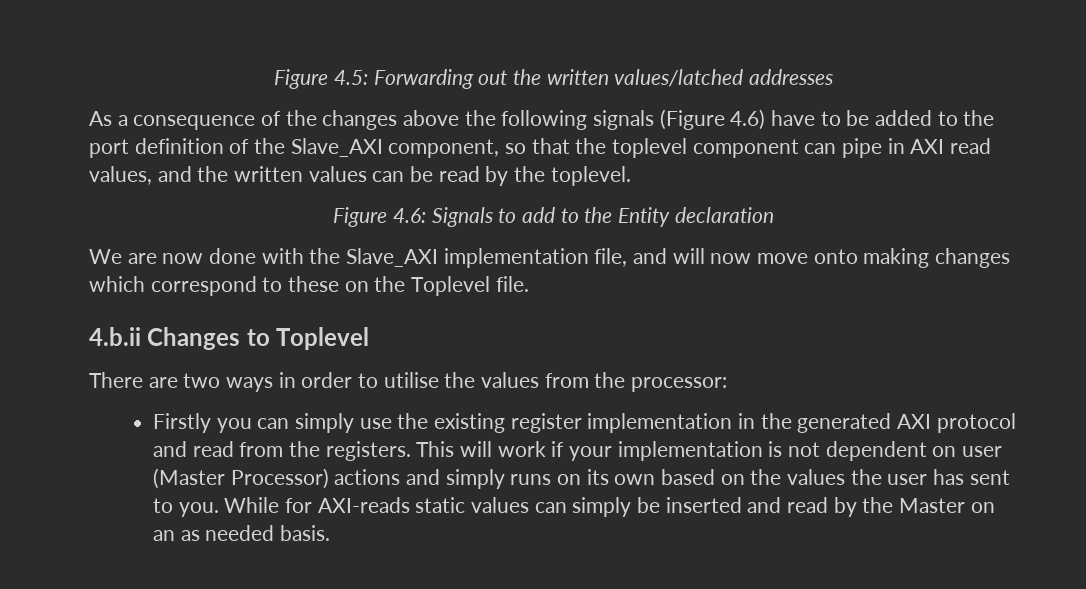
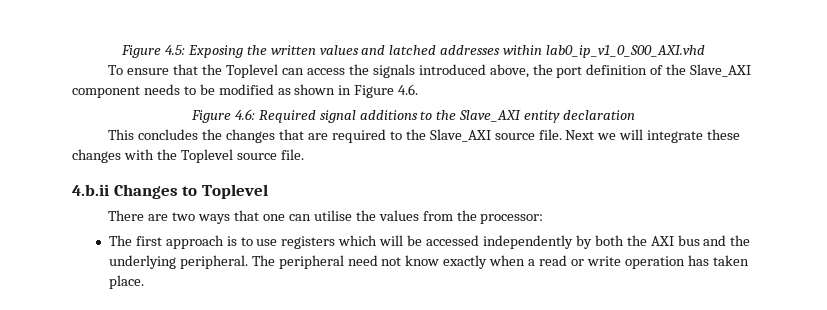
[373,69,833,89] [89,109,958,130] Forwarding out the written values/latched addresses // As a consequence of the changes above the following signals (Figure 4.6) have to be added to -> [187,45,706,58] [108,64,529,78] Exposing the written values and latched addresses within lab0_ip_v1_0_S00_AXI.vhd // To ensure that the Toplevel can access the signals introduced above,
[388,138,992,158] [89,166,631,186] [333,207,774,227] [89,248,1011,268] [89,276,491,296] component, so that the toplevel component can pipe in AXI read values, and the written values can be read by the toplevel. // Figure 4.6: Signals to add to the Entity declaration // We are now done with the Slave_AXI implementation file, and will now move onto making changes which correspond to these on the Toplevel -> [72,84,419,98] [190,109,636,123] [108,129,741,143] [72,149,277,163] component needs to be modified as shown in Figure 4.6. // Figure 4.6: Required signal additions to the Slave_AXI entity declaration // This concludes the changes that are required to the Slave_AXI source file. Next we will integrate these changes with the Toplevel source
[278,372,379,388] in order to -> [234,210,311,221] that one can
[152,413,1016,433] [152,441,1002,461] [152,468,1010,489] [152,497,995,517] [152,525,330,541] Firstly you can simply use the existing register implementation in the generated AXI protocol and read from the registers. This will work if your implementation is not dependent on user (Master Processor) actions and simply runs on its own based on the values the user has sent to you. While for AXI-reads static values can simply be inserted and read by the Master on an as needed basis. -> [108,235,751,249] [108,255,749,269] [108,275,144,289] The first approach is to use registers which will be accessed independently by both the AXI bus and the underlying peripheral. The peripheral need not know exactly when a read or write operation has taken place.

